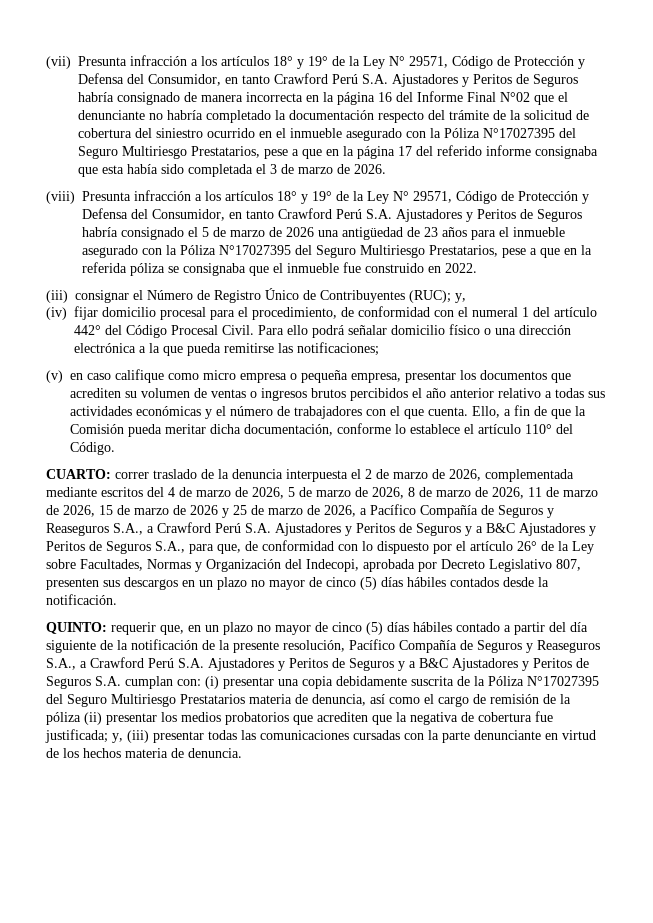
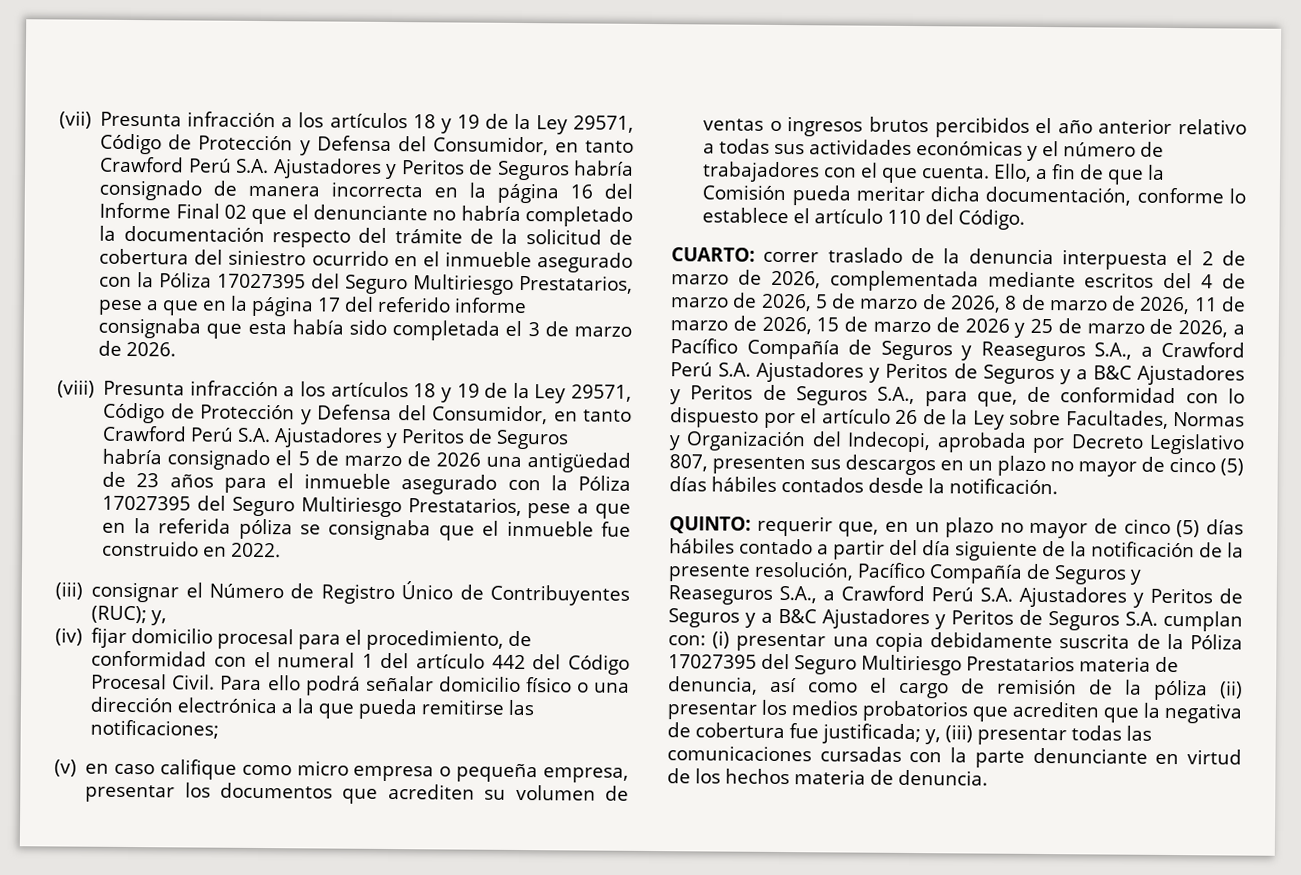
[273,56,405,69] 18° y 19° de la Ley N° -> [412,113,568,135] 18 y 19 de la Ley
[500,92,530,102] N°02 -> [223,204,247,219] 02
[483,128,555,138] N°17027395 -> [217,273,307,289] 17027395
[277,191,409,204] 18° y 19° de la Ley N° -> [413,382,567,404] 18 y 19 de la Ley
[219,245,291,255] N°17027395 -> [102,495,192,511] 17027395
[74,325,101,335] 442° -> [491,654,526,670] 442
[525,424,552,434] 110° -> [887,209,922,225] 110
[517,541,537,551] 26° -> [895,409,918,425] 26
[527,676,599,686] N°17027395 -> [668,654,757,669] 17027395

